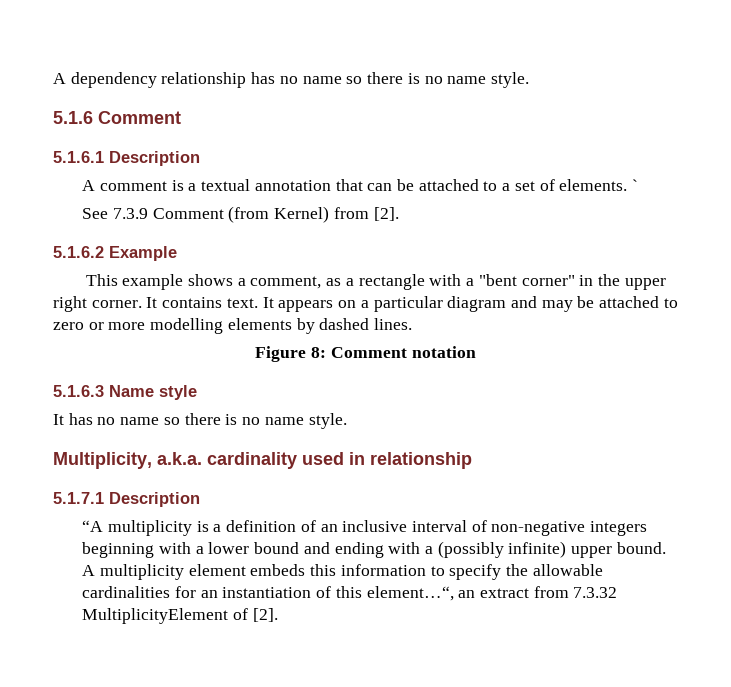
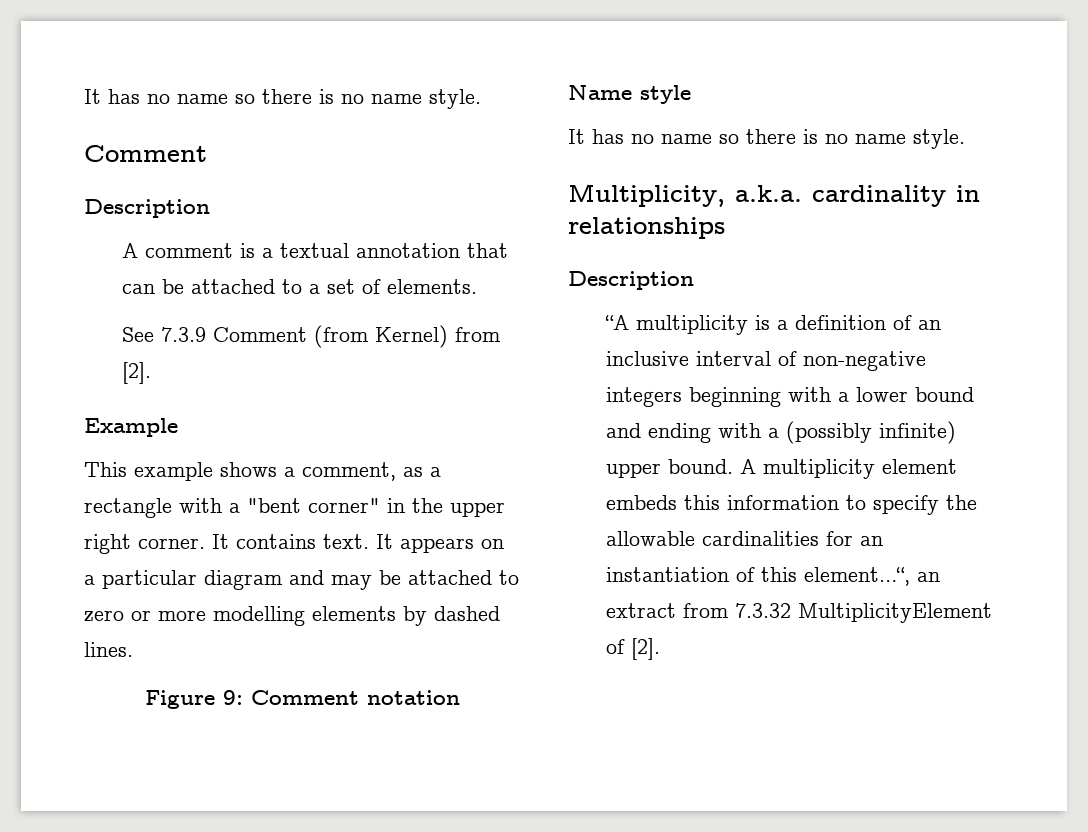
[53,72,529,88] [53,111,93,124] A dependency relationship has no name so there is no name style. // 5.1.6 -> [84,89,481,109] It has no name so there is no name style. //
[53,151,104,163] 5.1.6.1 -> (207, 153) none
[632,179,639,191] ` -> (477, 286) none
[53,246,104,258] 5.1.6.2 -> (151, 373) none
[311,347,327,358] 8: -> [222,690,243,705] 9:
[53,385,104,397] 5.1.6.3 -> (460, 697) none
[302,452,472,469] [53,492,104,504] used in relationship // 5.1.7.1 -> [956,185,980,202] [568,217,725,239] in relationships //

